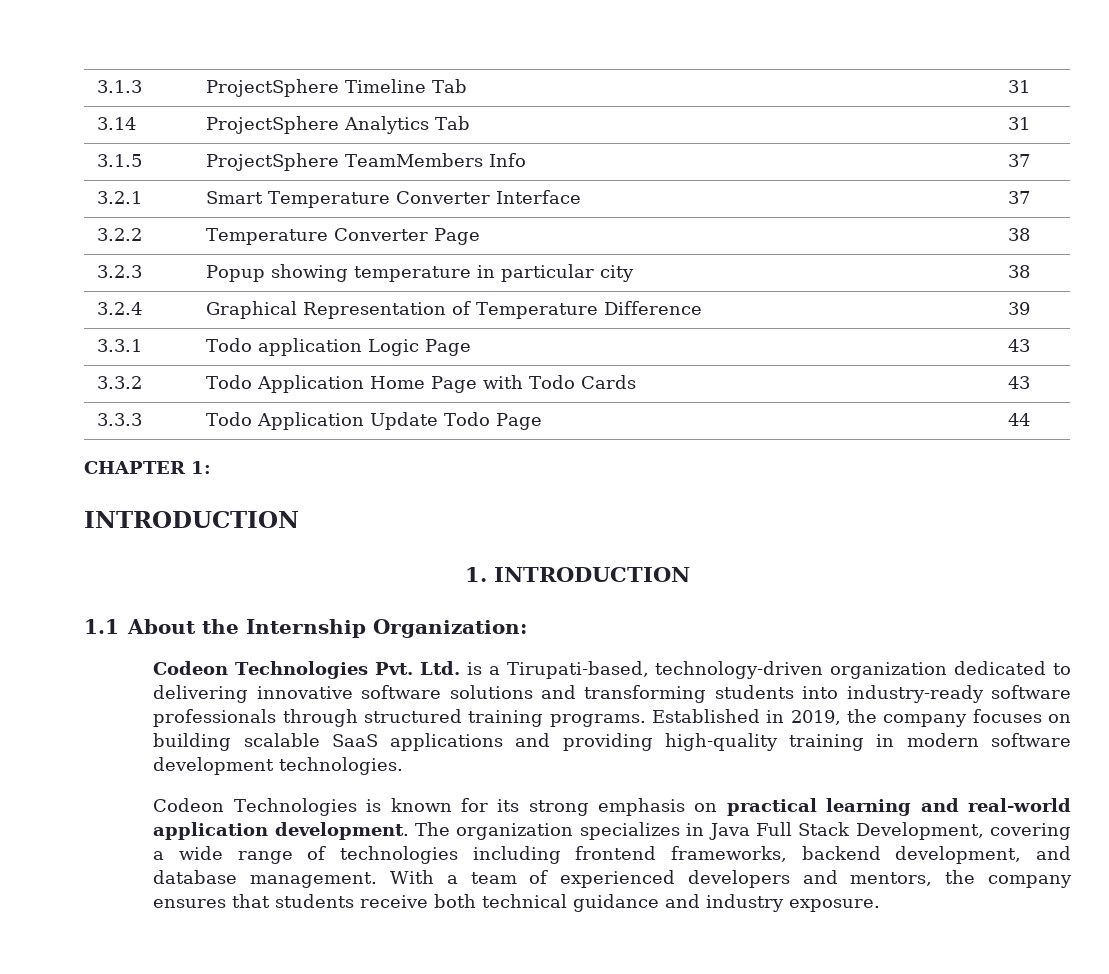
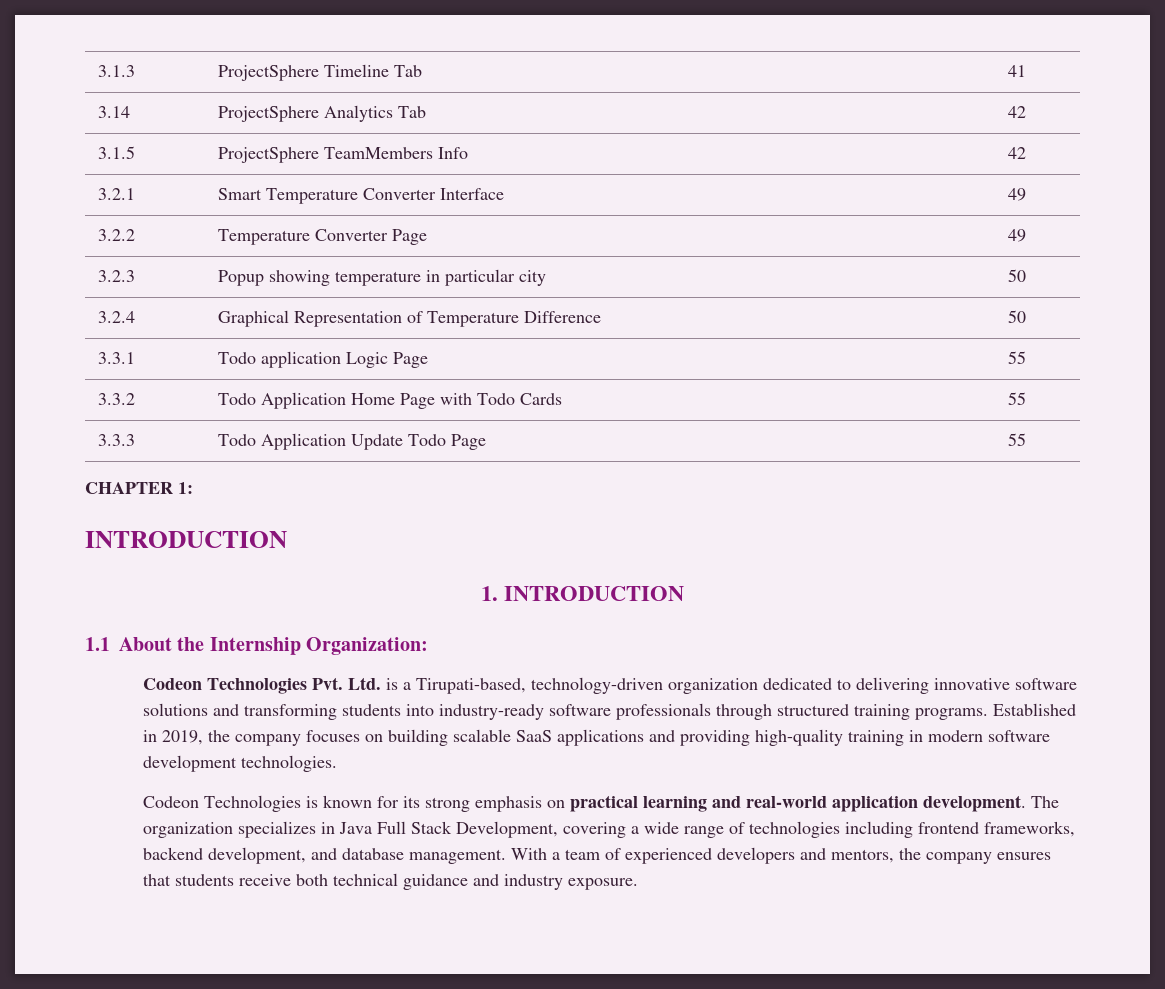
[1007,80,1030,93] 31 -> [1007,65,1026,77] 41
[1007,117,1030,130] 31 -> [1007,106,1026,118] 42
[1007,154,1030,167] 37 -> [1007,147,1026,159] 42
[1007,191,1030,204] 37 -> [1007,188,1026,201] 49
[1007,228,1030,241] 38 -> [1007,229,1026,242] 49
[1007,265,1030,278] 38 -> [1007,269,1026,282] 50
[1007,302,1030,315] 39 -> [1007,310,1026,323] 50
[1007,339,1030,352] 43 -> [1007,351,1026,364] 55
[1007,376,1030,389] 43 -> [1007,392,1026,405] 55
[1007,413,1030,426] 44 -> [1007,433,1026,446] 55

